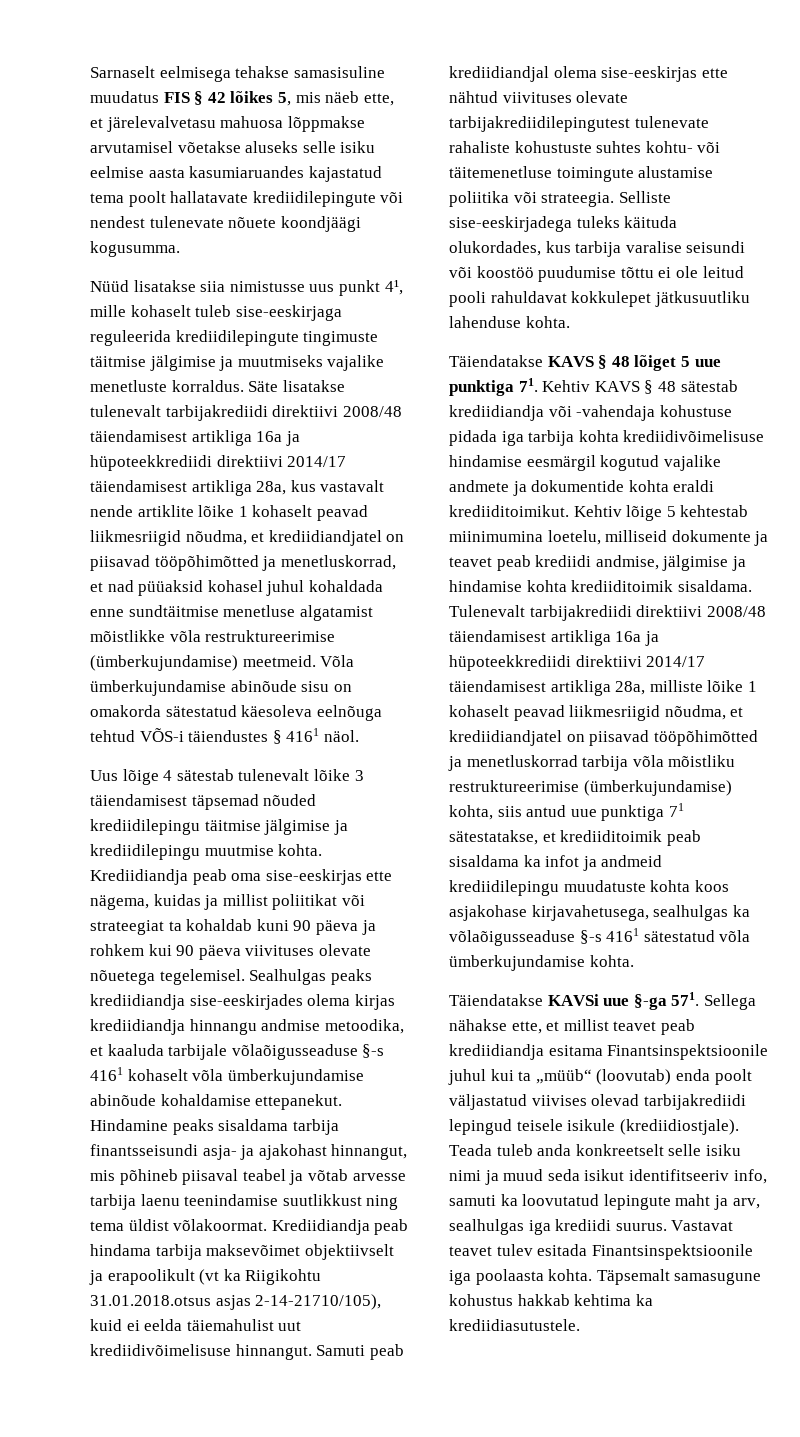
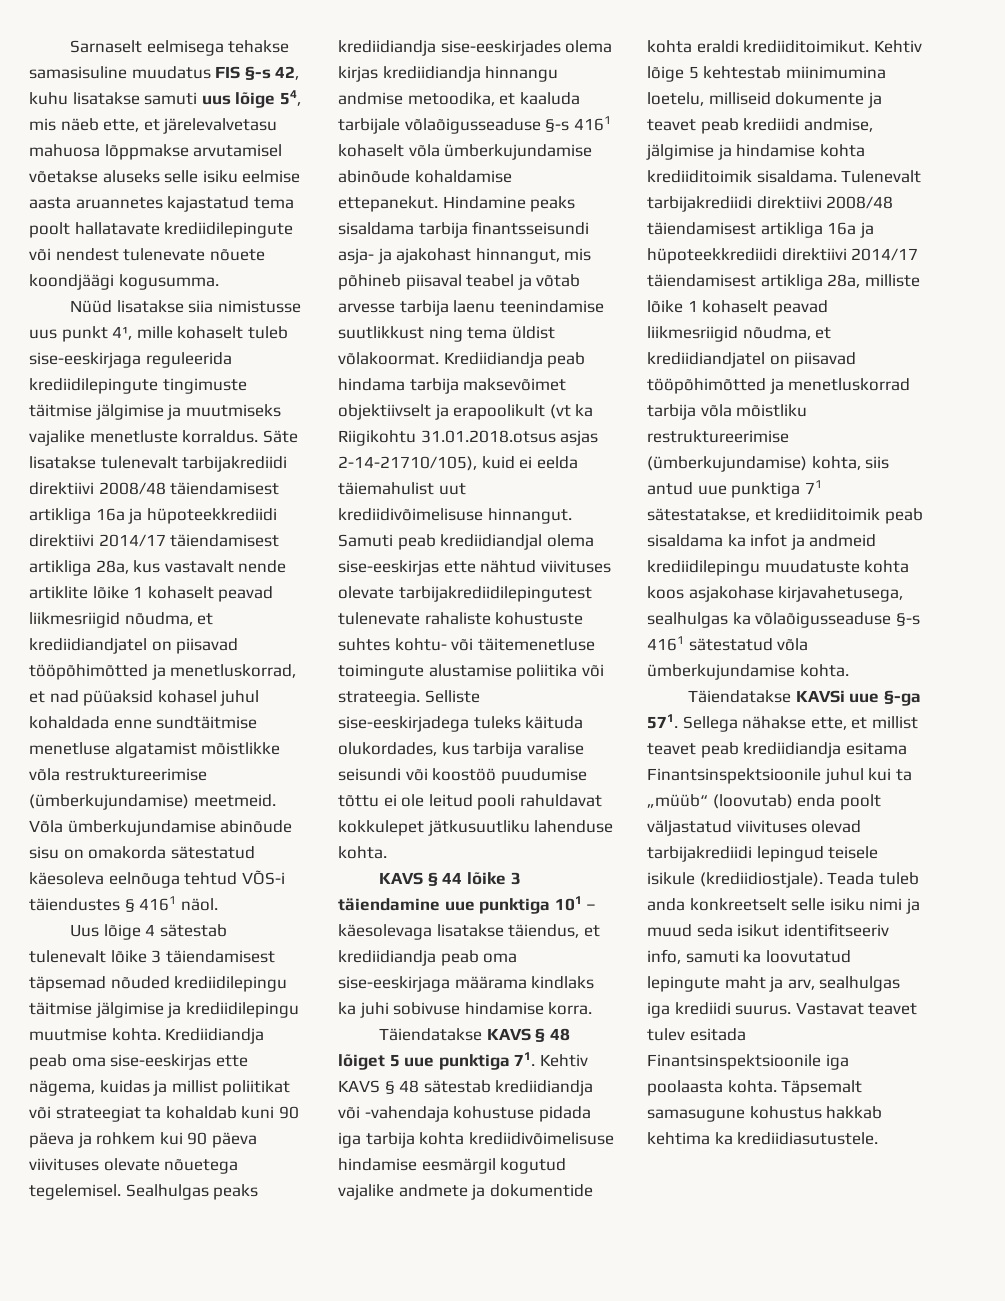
[194,91,291,106] § 42 lõikes 5, -> [244,66,300,80] [29,90,301,108] §-s 42, kuhu lisatakse samuti uus lõige 54,
[189,166,305,178] kasumiaruandes -> [75,197,163,209] aruannetes
(570, 322) none -> [379,872,521,886] [338,896,597,914] [338,924,600,940] [338,950,518,966] [338,976,595,992] [338,1002,593,1018] // KAVS § 44 lõike 3 täiendamine uue punktiga 101 – käesolevaga lisatakse täiendus, et krediidiandja peab oma sise-eeskirjaga määrama kindlaks ka juhi sobivuse hindamise korra.
[531,1095,587,1106] viivises -> [736,820,807,833] viivituses

